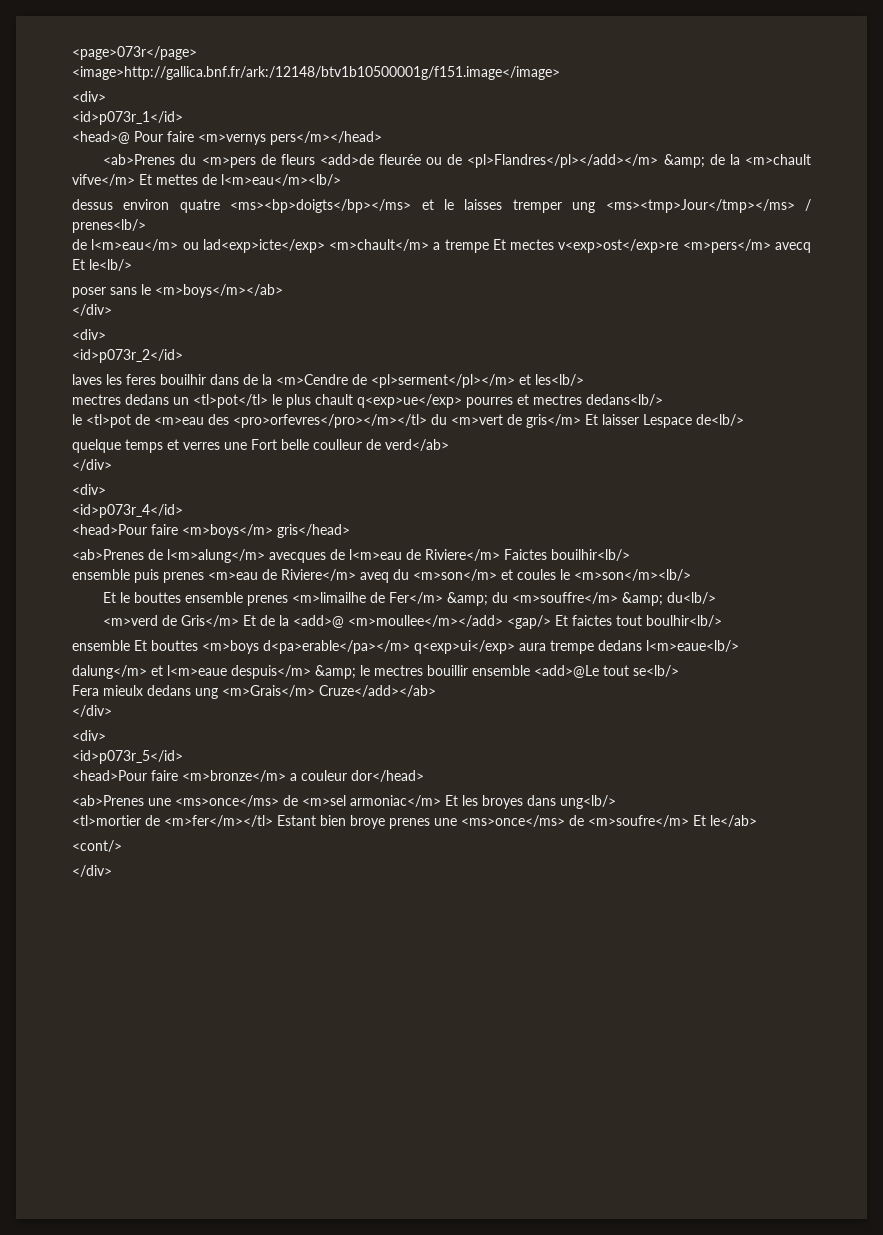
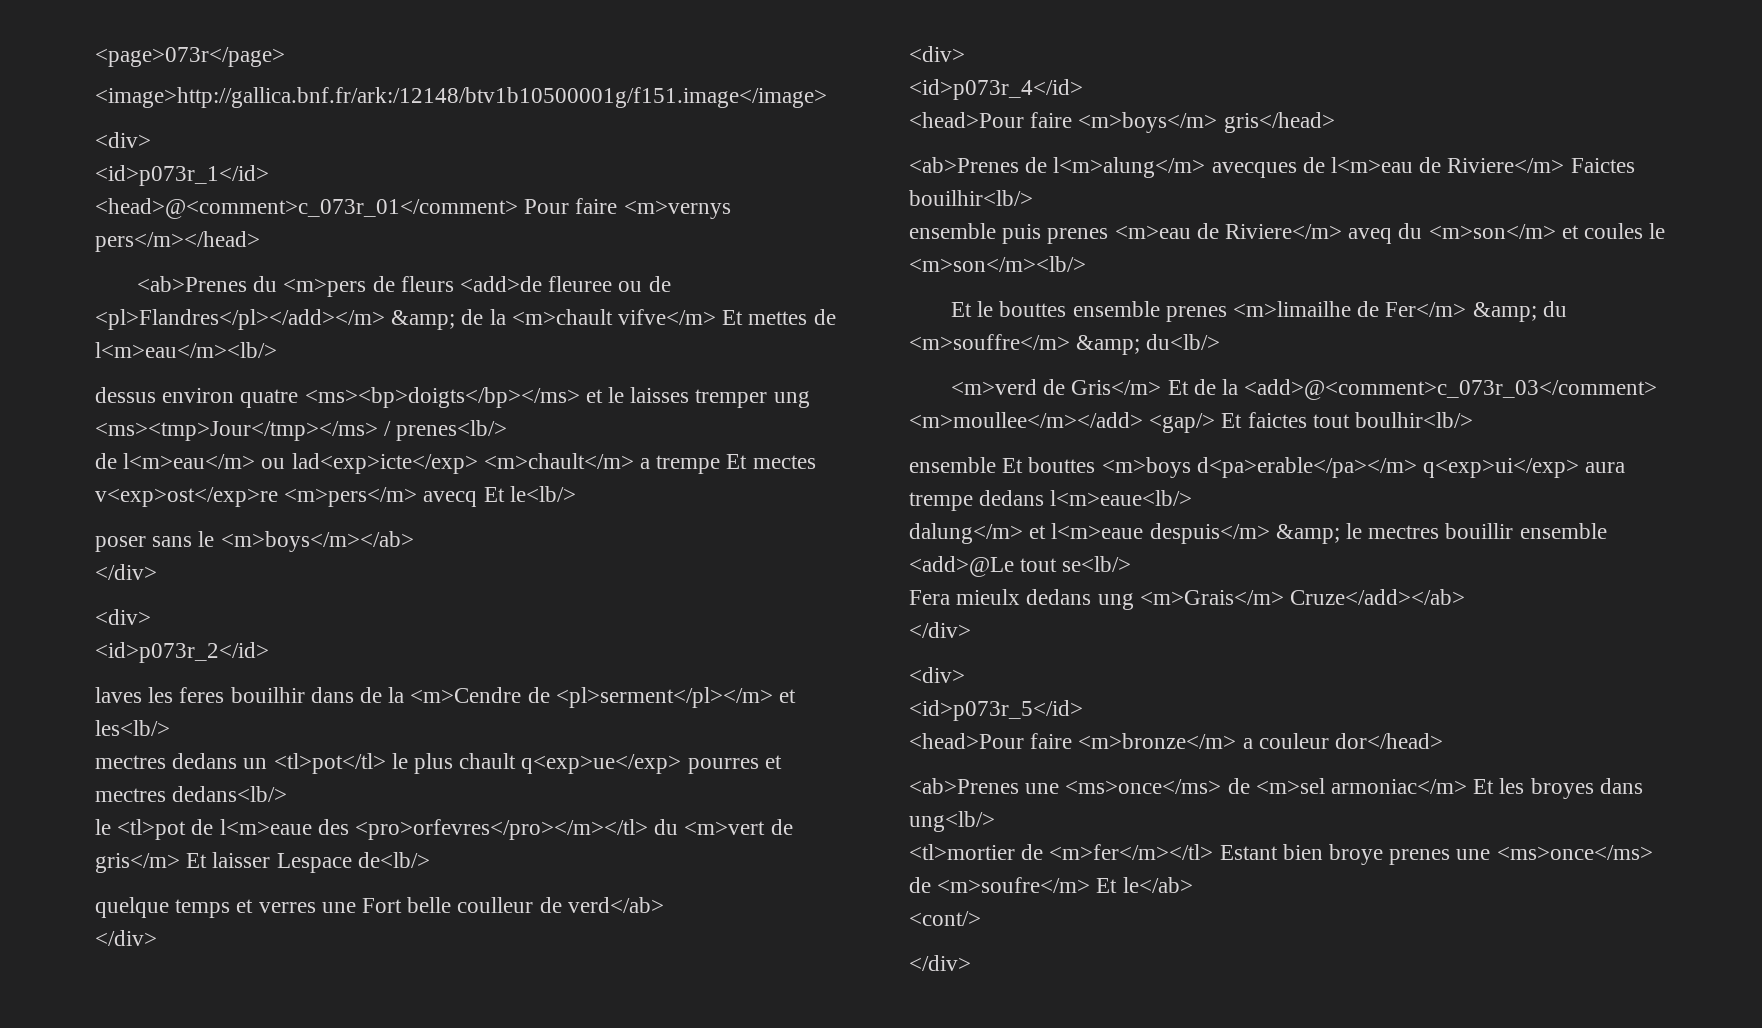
[72,131,130,144] <head>@ -> [95,198,518,219] <head>@<comment>c_073r_01</comment>
[379,154,422,165] fleurée -> [548,276,613,292] fleuree
[154,417,204,425] <m>eau -> [219,819,312,835] l<m>eaue
[293,615,345,628] <add>@ -> [1244,379,1658,400] <add>@<comment>c_073r_03</comment>

